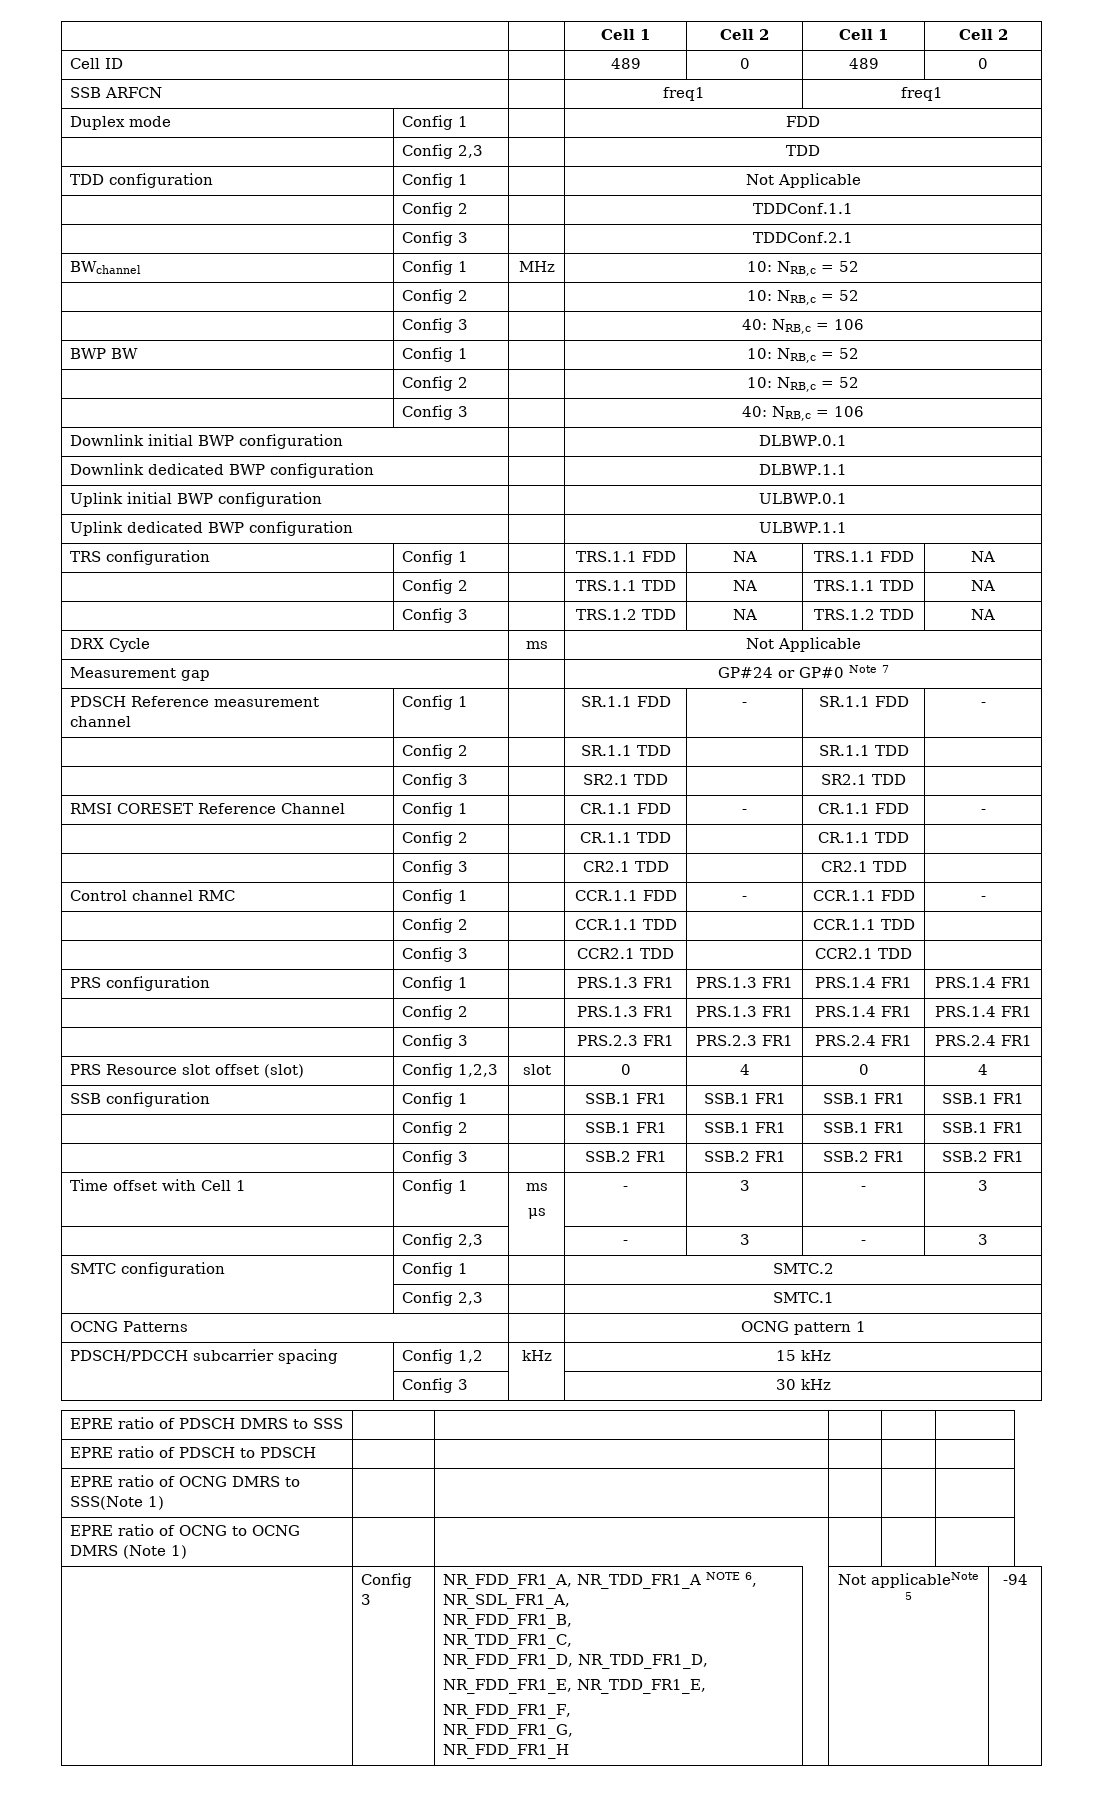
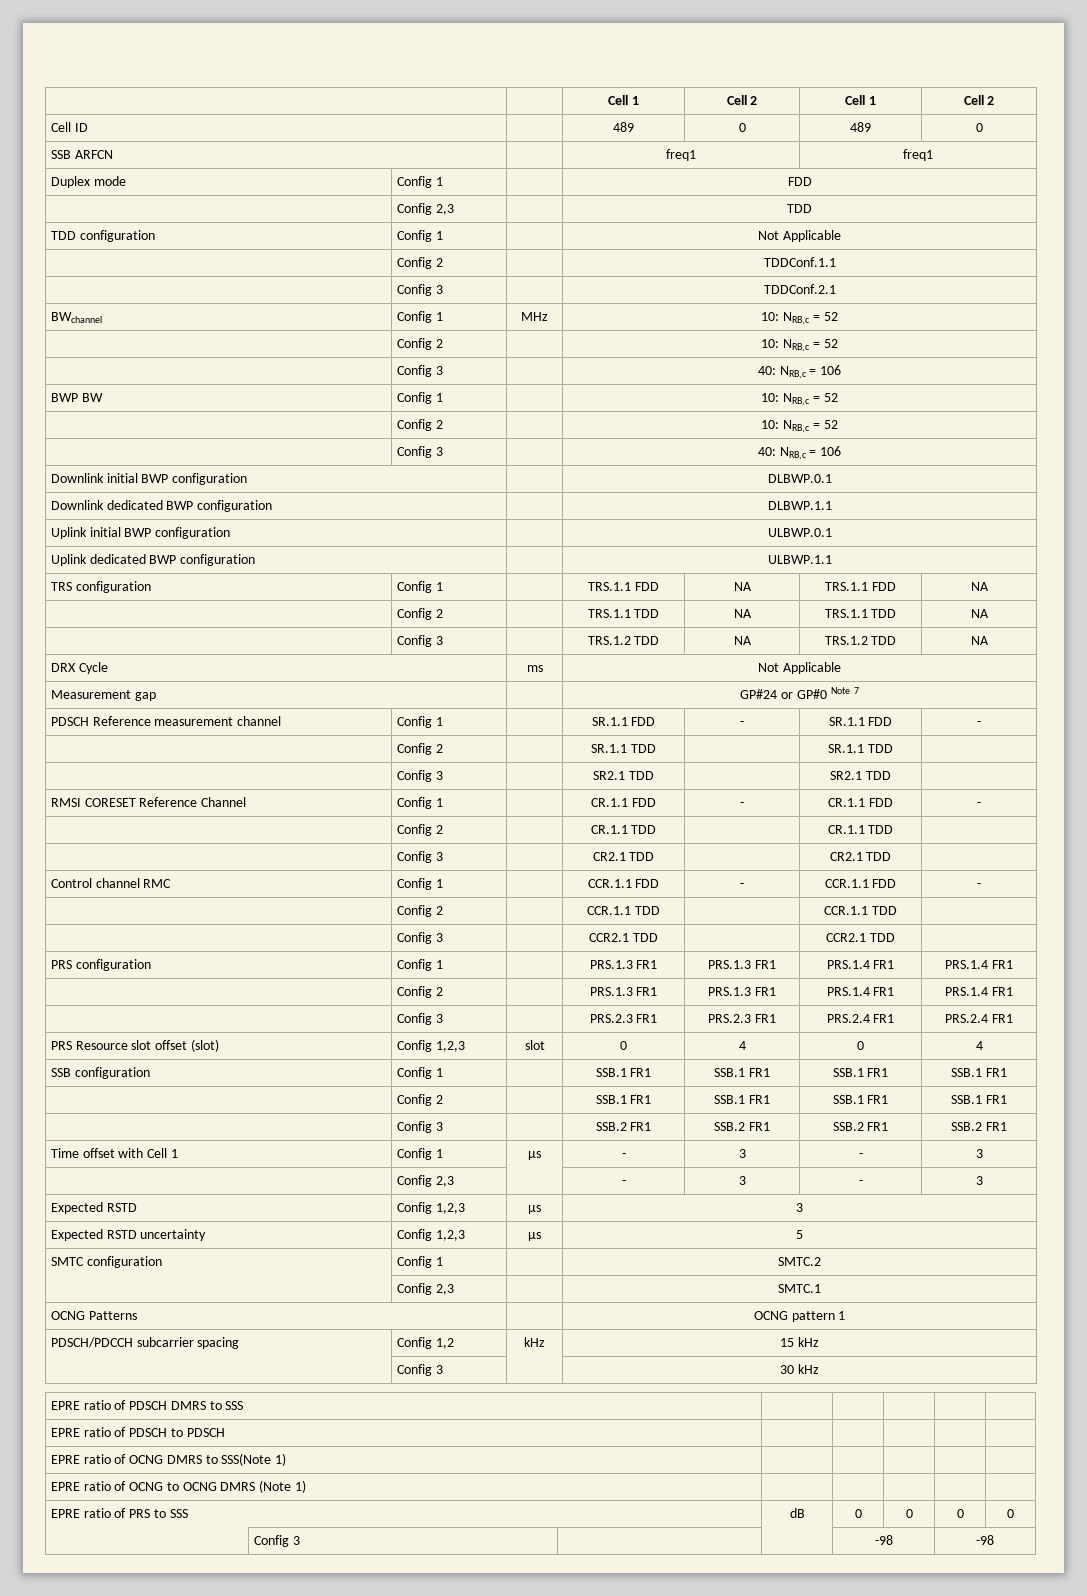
[525,1183,548,1191] ms // -> (443, 1153) none
(988, 1239) none -> [50,1202,137,1214] [396,1202,465,1214] [528,1205,541,1214] [796,1203,803,1212] [50,1229,207,1241] [396,1229,465,1241] [528,1232,541,1241] [796,1230,803,1239] // Expected RSTD | Config 1,2,3 | μs | 3 // Expected RSTD uncertainty | Config 1,2,3 | μs | 5
[361,1573,413,1588] [361,1594,372,1605] [443,1572,758,1589] [443,1594,571,1609] [443,1614,573,1629] [443,1634,573,1649] [443,1654,709,1669] [443,1679,707,1694] [443,1704,572,1719] [443,1724,574,1739] [443,1744,570,1759] [838,1572,979,1588] [905,1592,912,1600] [1002,1574,1028,1585] | Config 3 | NR_FDD_FR1_A, NR_TDD_FR1_A NOTE 6, NR_SDL_FR1_A, // NR_FDD_FR1_B, // NR_TDD_FR1_C, // NR_FDD_FR1_D, NR_TDD_FR1_D, // NR_FDD_FR1_E, NR_TDD_FR1_E, // NR_FDD_FR1_F, // NR_FDD_FR1_G, // NR_FDD_FR1_H | | Not applicableNote 5 | -94 -> [50,1508,188,1518] [789,1508,805,1518] [854,1509,862,1518] [905,1509,913,1518] [956,1509,964,1518] [1007,1509,1014,1518] [253,1535,300,1547] [874,1535,893,1545] [976,1535,994,1545] EPRE ratio of PRS to SSS | dB | 0 | 0 | 0 | 0 // | Config 3 | | | -98 | -98

